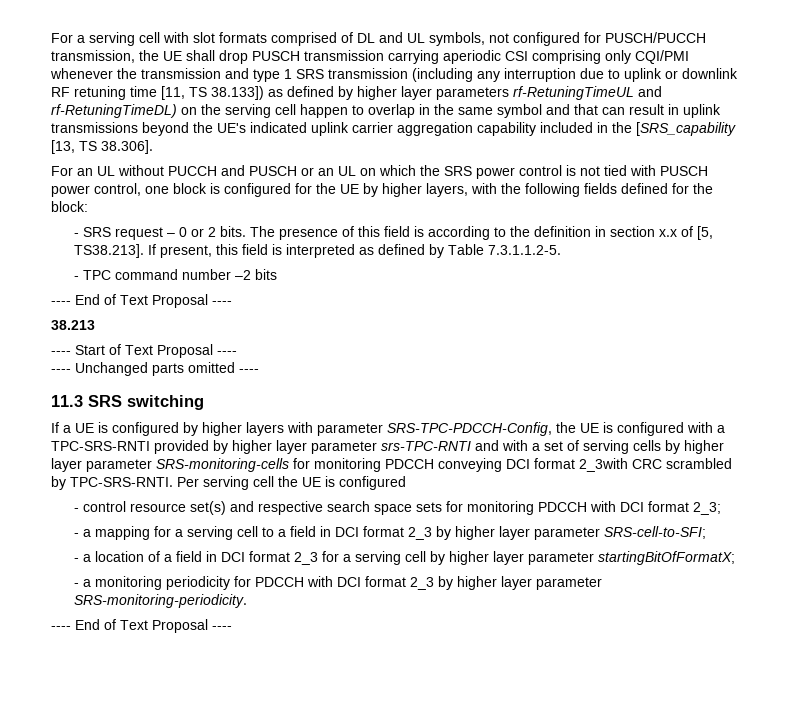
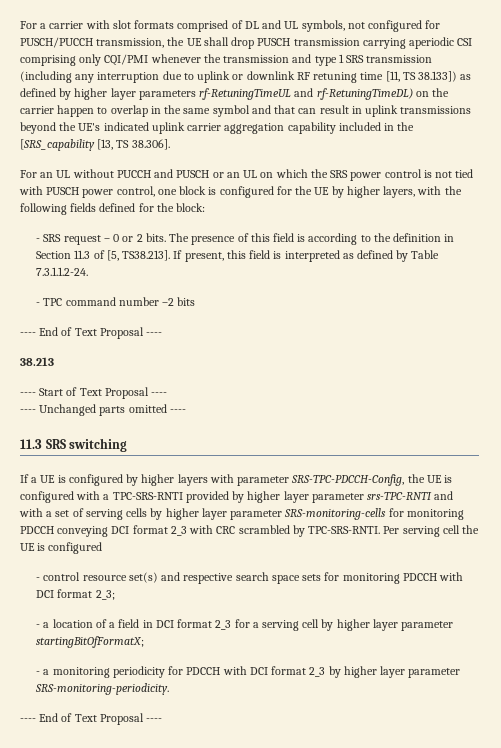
[89,32,160,46] serving cell -> [49,21,84,29] carrier
[225,104,296,118] serving cell -> [20,106,54,114] carrier
[609,226,677,237] section x.x -> [36,250,91,259] Section 11.3
[487,245,561,255] 7.3.1.1.2-5. -> [36,267,89,276] 7.3.1.1.2-24.
[579,458,628,472] 2_3with -> [170,525,214,536] 2_3 with
[73,526,706,540] // - a mapping for a serving cell to a field in DCI format 2_3 by higher layer parameter SRS-cell-to-SFI; -> (115, 595) none

